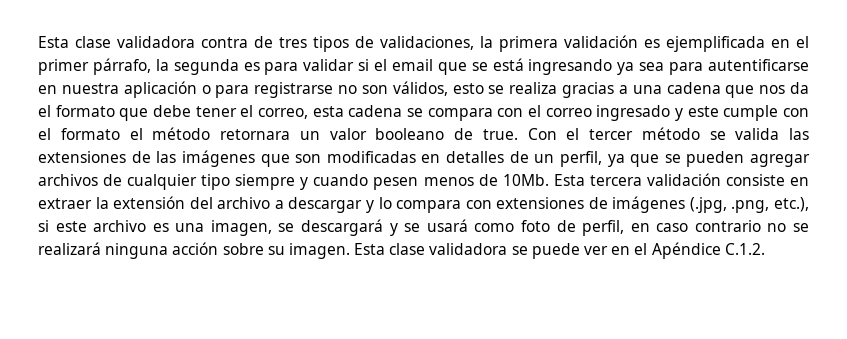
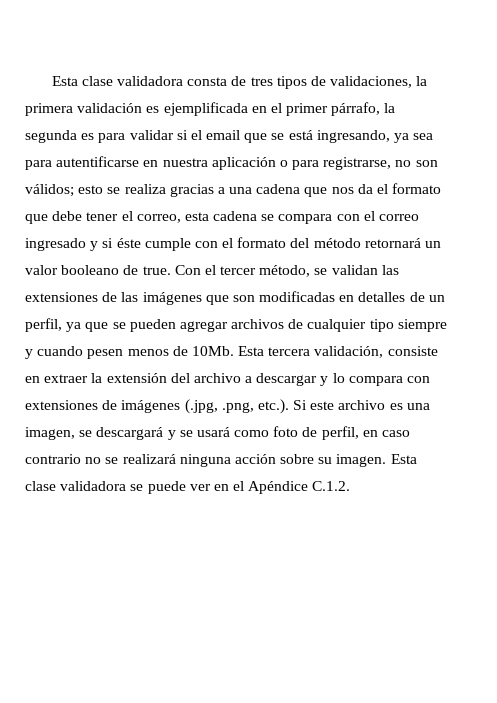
[38,36,248,48] Esta clase validadora contra -> [51,76,228,86] Esta clase validadora consta
[528,59,613,75] ingresando -> [316,130,390,143] ingresando,
[254,82,334,98] registrarse -> [323,157,392,170] registrarse,
[392,81,448,96] válidos, -> [25,184,74,197] válidos;
[687,106,719,117] este -> [102,238,141,248] si éste
[129,127,290,140] el método retornara -> [290,238,421,248] del método retornará
[641,127,780,140] método se valida -> [259,265,378,277] método, se validan
[646,173,721,186] validación -> [314,346,384,358] validación,
[774,197,809,212] [38,220,49,232] etc.), si -> [257,399,308,414] etc.). Si

